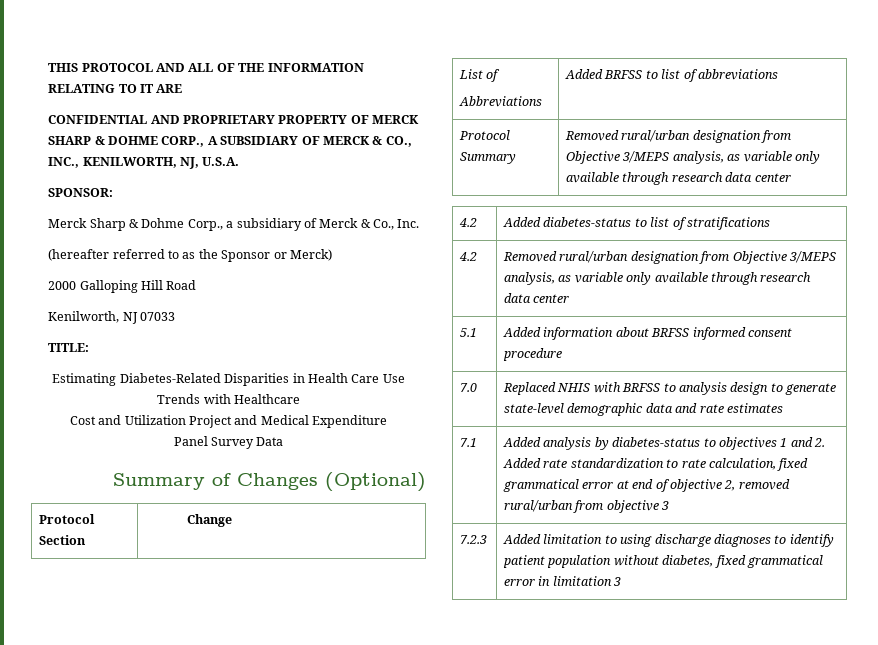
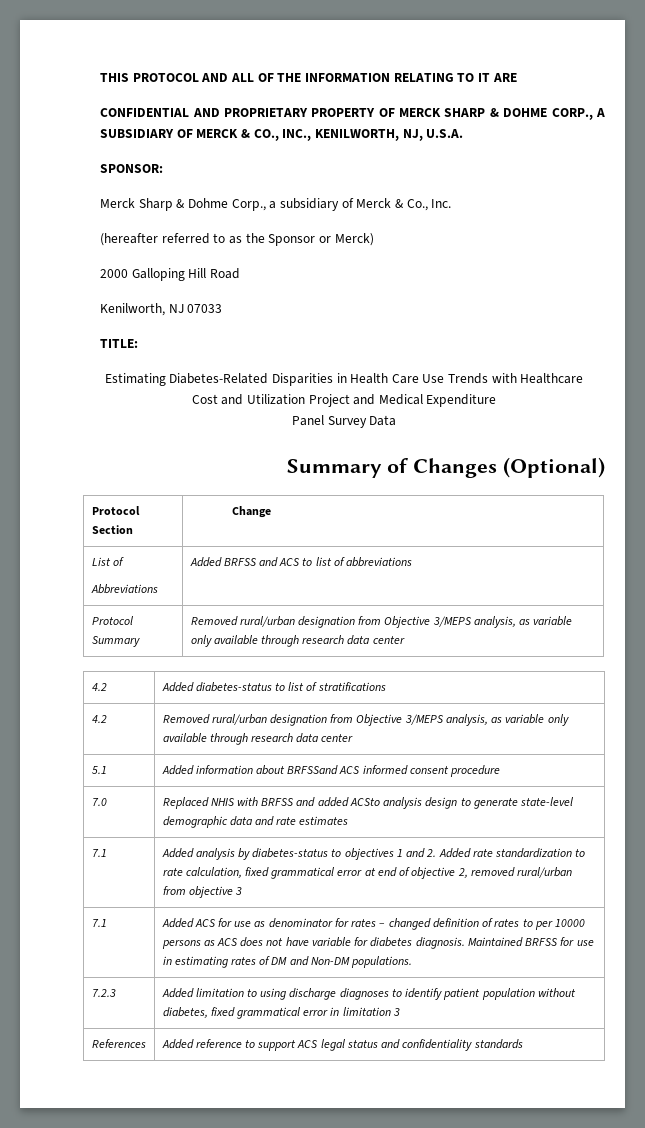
(643, 74) none -> [258,557,301,567] and ACS
[651,328,690,337] BRFSS -> [287,765,361,775] BRFSSand ACS
[663,383,676,392] to -> [296,797,380,807] and added ACSto
(670, 505) none -> [91,919,107,927] [161,918,586,930] [161,937,594,949] [162,956,413,968] // 7.1 | Added ACS for use as denominator for rates – changed definition of rates to per 10000 persons as ACS does not have variable for diabetes diagnosis. Maintained BRFSS for use in estimating rates of DM and Non-DM populations.
(622, 581) none -> [91,1039,146,1048] [161,1039,523,1051] // References | Added reference to support ACS legal status and confidentiality standards

